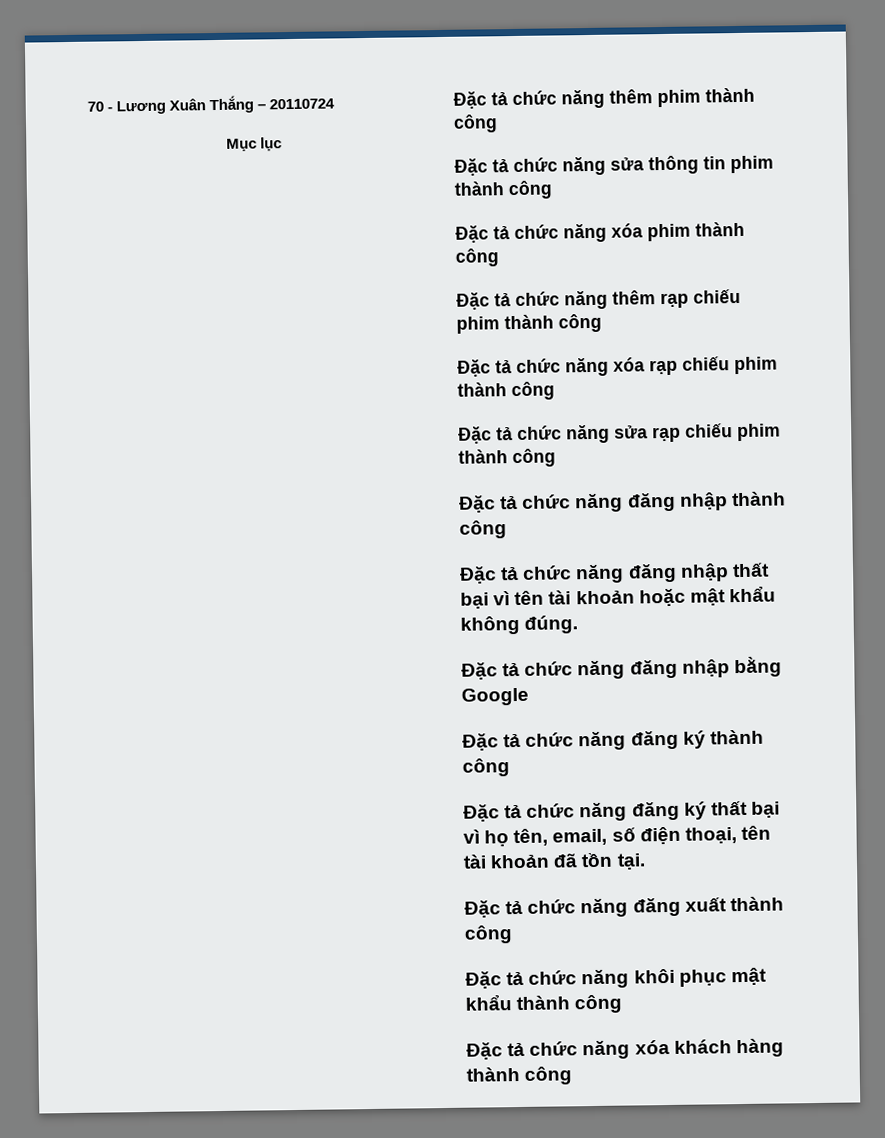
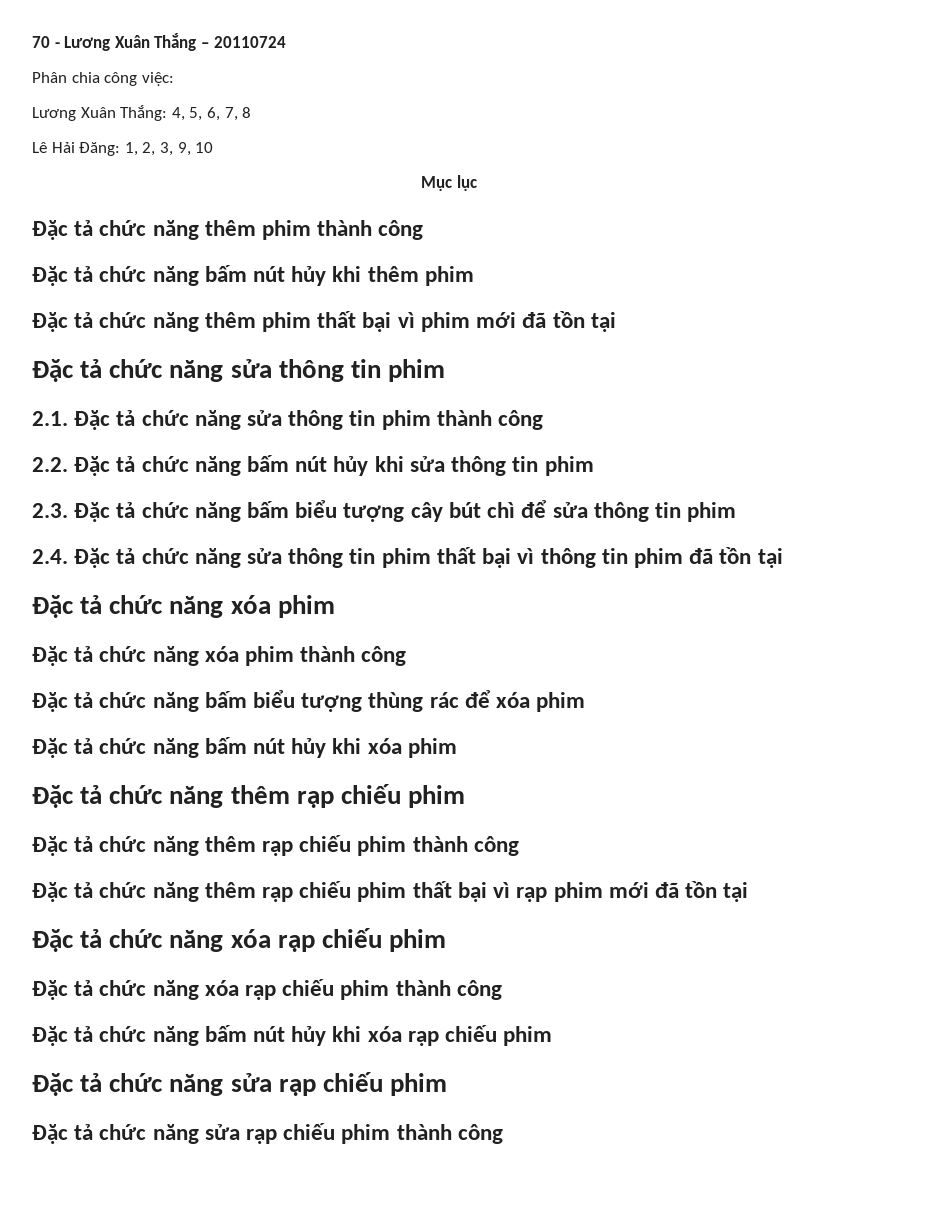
(336, 104) none -> [32,72,174,86] [32,105,252,121] [32,142,214,156] // Phân chia công việc: // Lương Xuân Thắng: 4, 5, 6, 7, 8 // Lê Hải Đăng: 1, 2, 3, 9, 10
(606, 166) none -> [204,265,474,286] [32,311,616,332] [32,359,446,382] [32,410,241,430] bấm nút hủy khi thêm phim // Đặc tả chức năng thêm phim thất bại vì phim mới đã tồn tại // Đặc tả chức năng sửa thông tin phim // 2.1. Đặc tả chức năng
(553, 190) none -> [32,455,594,476] [32,500,737,522] [32,547,783,568] [32,595,335,618] // 2.2. Đặc tả chức năng bấm nút hủy khi sửa thông tin phim // 2.3. Đặc tả chức năng bấm biểu tượng cây bút chì để sửa thông tin phim // 2.4. Đặc tả chức năng sửa thông tin phim thất bại vì thông tin phim đã tồn tại // Đặc tả chức năng xóa phim
(499, 257) none -> [32,690,586,712] [32,737,457,758] [32,784,466,808] // Đặc tả chức năng bấm biểu tượng thùng rác để xóa phim // Đặc tả chức năng bấm nút hủy khi xóa phim // Đặc tả chức năng thêm rạp chiếu phim
(602, 323) none -> [32,881,749,902] [32,928,447,952] // Đặc tả chức năng thêm rạp chiếu phim thất bại vì rạp phim mới đã tồn tại // Đặc tả chức năng xóa rạp chiếu phim
(555, 391) none -> [32,1025,553,1046] [32,1072,448,1096] // Đặc tả chức năng bấm nút hủy khi xóa rạp chiếu phim // Đặc tả chức năng sửa rạp chiếu phim
[459,491,786,513] [459,520,507,539] [459,562,770,584] [460,586,776,609] [460,615,579,635] [461,656,782,680] [461,687,529,706] [462,729,764,751] [462,758,510,777] [463,800,780,822] [463,825,771,847] [463,852,646,870] [464,896,784,918] [464,925,513,944] [465,967,767,989] [465,994,623,1014] [466,1038,784,1060] [466,1066,573,1085] // Đặc tả chức năng đăng nhập thành công // Đặc tả chức năng đăng nhập thất bại vì tên tài khoản hoặc mật khẩu không đúng. // Đặc tả chức năng đăng nhập bằng Google // Đặc tả chức năng đăng ký thành công // Đặc tả chức năng đăng ký thất bại vì họ tên, email, số điện thoại, tên tài khoản đã tồn tại. // Đặc tả chức năng đăng xuất thành công // Đặc tả chức năng khôi phục mật khẩu thành công // Đặc tả chức năng xóa khách hàng thành công -> (503, 1134) none

